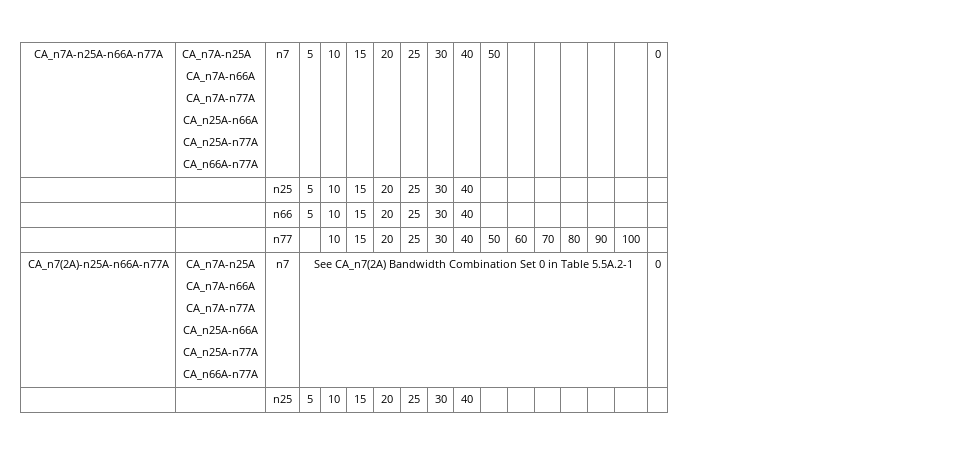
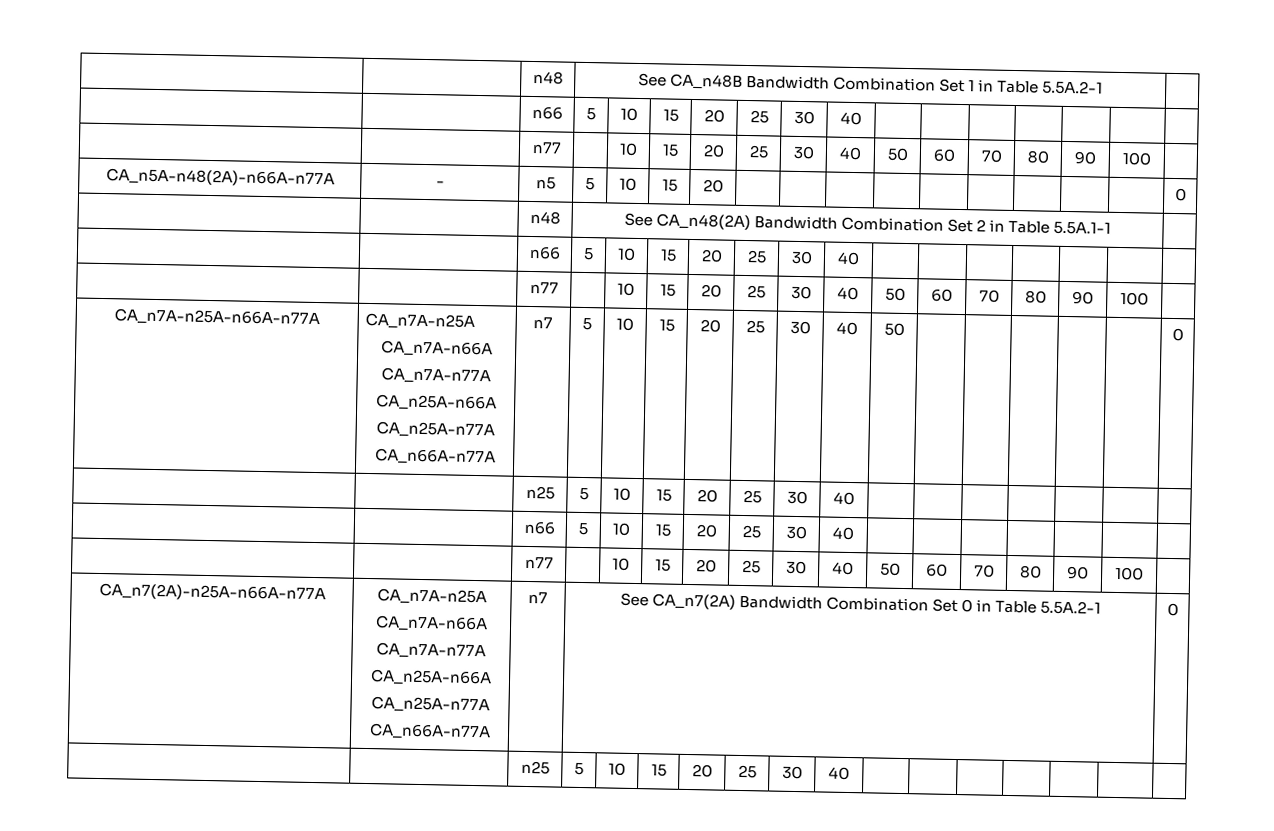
(33, 55) none -> [532,70,564,85] [637,72,1104,95] [531,105,563,120] [586,108,596,121] [620,107,638,121] [662,109,679,122] [703,109,725,123] [749,110,769,124] [793,110,815,125] [840,111,862,126] [531,141,562,154] [619,142,638,156] [661,144,679,157] [702,144,725,158] [748,145,769,159] [792,145,815,160] [839,146,862,161] [886,147,909,162] [933,148,956,162] [980,149,1003,163] [1026,150,1050,164] [1074,151,1097,165] [1122,152,1151,166] [105,168,335,188] [435,181,445,187] [536,177,556,190] [585,177,595,191] [619,177,637,191] [661,179,678,192] [702,179,724,193] [1174,187,1187,202] [529,210,561,225] [623,212,1112,235] [528,245,561,260] [583,247,594,261] [617,247,636,261] [659,249,677,262] [700,249,723,263] [746,250,767,264] [790,250,813,265] [837,251,860,266] [529,281,559,294] [617,282,635,296] [659,284,676,297] [700,284,722,298] [746,285,766,299] [790,285,812,300] [837,286,859,301] [884,287,906,301] [931,288,953,302] [978,289,1000,303] [1024,290,1047,304] [1072,291,1094,305] [1120,292,1149,306] | | n48 | See CA_n48B Bandwidth Combination Set 1 in Table 5.5A.2-1 | // | | n66 | 5 | 10 | 15 | 20 | 25 | 30 | 40 | | | | | | | // | | n77 | | 10 | 15 | 20 | 25 | 30 | 40 | 50 | 60 | 70 | 80 | 90 | 100 | // CA_n5A-n48(2A)-n66A-n77A | - | n5 | 5 | 10 | 15 | 20 | | | | | | | | | | 0 // | | n48 | See CA_n48(2A) Bandwidth Combination Set 2 in Table 5.5A.1-1 | // | | n66 | 5 | 10 | 15 | 20 | 25 | 30 | 40 | | | | | | | // | | n77 | | 10 | 15 | 20 | 25 | 30 | 40 | 50 | 60 | 70 | 80 | 90 | 100 | //

